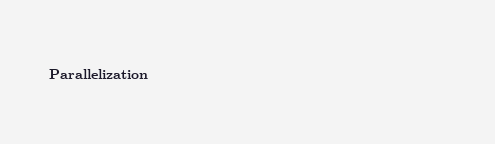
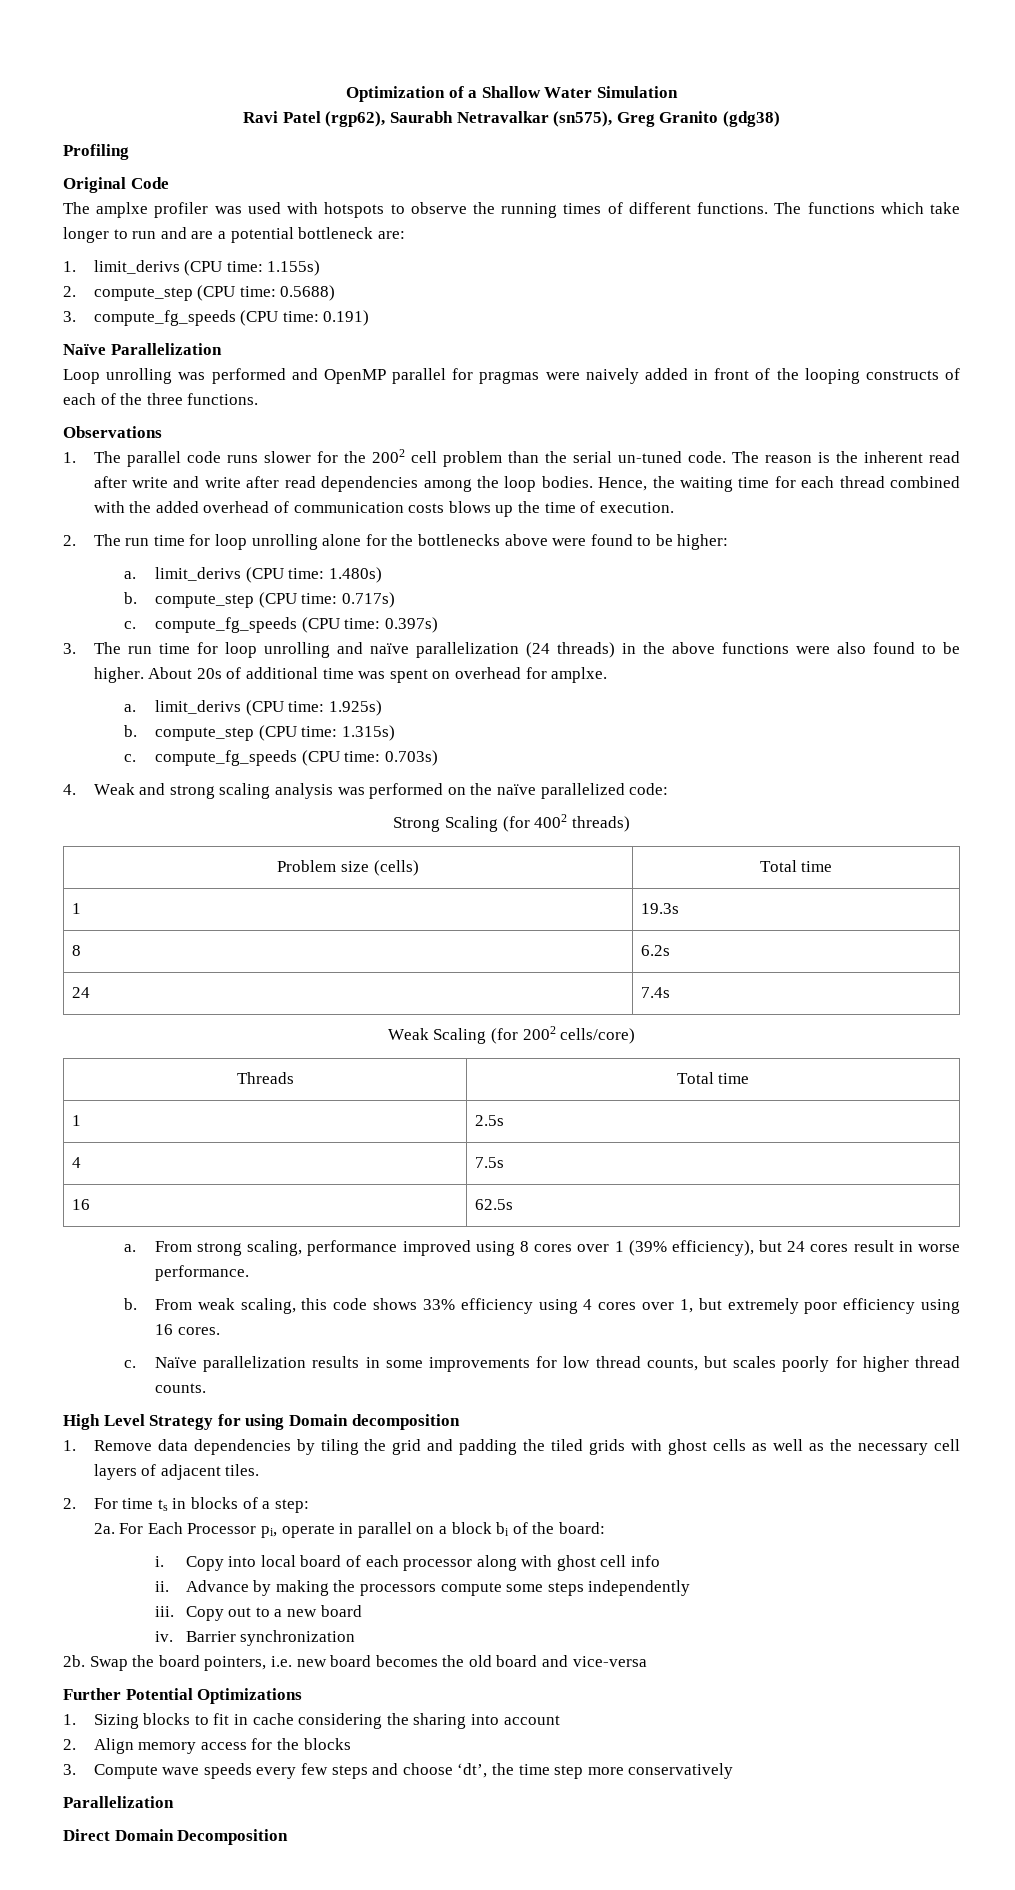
[49,69,148,79] Parallelization -> [346,86,678,102] [243,111,780,127] [63,144,129,160] [63,177,169,193] [63,202,960,218] [63,227,405,243] [63,260,321,276] [63,285,336,301] [63,310,370,326] [63,343,222,355] [63,368,960,384] [63,393,259,405] [63,426,162,438] [63,449,961,467] [93,476,960,492] [93,501,674,517] [63,534,729,550] [124,567,382,583] [124,592,395,608] [124,617,438,633] [63,642,960,658] [93,667,608,683] [124,700,382,716] [124,725,395,741] [124,750,438,766] [63,783,669,799] [393,814,630,832] [277,860,419,876] [759,860,833,872] [72,903,82,914] [641,903,680,914] [72,945,82,956] [641,945,671,956] [72,987,91,998] [641,987,671,998] [387,1026,636,1044] [236,1072,294,1084] [676,1072,750,1084] [72,1115,82,1126] [475,1115,505,1126] [72,1157,82,1168] [475,1157,505,1168] [72,1199,91,1210] [475,1199,514,1210] [124,1240,961,1256] [154,1265,249,1281] [124,1298,961,1314] [154,1324,220,1335] [124,1356,960,1372] [154,1383,206,1393] [63,1414,460,1430] [63,1439,960,1455] [93,1464,260,1480] [63,1497,309,1513] [93,1522,605,1538] [154,1555,661,1571] [154,1580,691,1596] [154,1605,362,1621] [154,1630,356,1646] [63,1655,647,1671] [63,1688,303,1704] [63,1713,560,1729] [63,1738,351,1754] [63,1763,734,1779] [63,1796,174,1808] [63,1829,289,1845] Optimization of a Shallow Water Simulation // Ravi Patel (rgp62), Saurabh Netravalkar (sn575), Greg Granito (gdg38) // Profiling // Original Code // The amplxe profiler was used with hotspots to observe the running times of different functions. The functions which take longer to run and are a potential bottleneck are: // 1. limit_derivs (CPU time: 1.155s) // 2. compute_step (CPU time: 0.5688) // 3. compute_fg_speeds (CPU time: 0.191) // Naïve Parallelization // Loop unrolling was performed and OpenMP parallel for pragmas were naively added in front of the looping constructs of each of the three functions. // Observations // 1. The parallel code runs slower for the 2002 cell problem than the serial un-tuned code. The reason is the inherent read after write and write after read dependencies among the loop bodies. Hence, the waiting time for each thread combined with the added overhead of communication costs blows up the time of execution. // 2. The run time for loop unrolling alone for the bottlenecks above were found to be higher: // a. limit_derivs (CPU time: 1.480s) // b. compute_step (CPU time: 0.717s) // c. compute_fg_speeds (CPU time: 0.397s) // 3. The run time for loop unrolling and naïve parallelization (24 threads) in the above functions were also found to be higher. About 20s of additional time was spent on overhead for amplxe. // a. limit_derivs (CPU time: 1.925s) // b. compute_step (CPU time: 1.315s) // c. compute_fg_speeds (CPU time: 0.703s) // 4. Weak and strong scaling analysis was performed on the naïve parallelized code: // Strong Scaling (for 4002 threads) // Problem size (cells) | Total time // 1 | 19.3s // 8 | 6.2s // 24 | 7.4s // Weak Scaling (for 2002 cells/core) // Threads | Total time // 1 | 2.5s // 4 | 7.5s // 16 | 62.5s // a. From strong scaling, performance improved using 8 cores over 1 (39% efficiency), but 24 cores result in worse performance. // b. From weak scaling, this code shows 33% efficiency using 4 cores over 1, but extremely poor efficiency using 16 cores. // c. Naïve parallelization results in some improvements for low thread counts, but scales poorly for higher thread counts. // High Level Strategy for using Domain decomposition // 1. Remove data dependencies by tiling the grid and padding the tiled grids with ghost cells as well as the necessary cell layers of adjacent tiles. // 2. For time ts in blocks of a step: // 2a. For Each Processor pi, operate in parallel on a block bi of the board: // i. Copy into local board of each processor along with ghost cell info // ii. Advance by making the processors compute some steps independently // iii. Copy out to a new board // iv. Barrier synchronization // 2b. Swap the board pointers, i.e. new board becomes the old board and vice-versa // Further Potential Optimizations // 1. Sizing blocks to fit in cache considering the sharing into account // 2. Align memory access for the blocks // 3. Compute wave speeds every few steps and choose ‘dt’, the time step more conservatively // Parallelization // Direct Domain Decomposition

